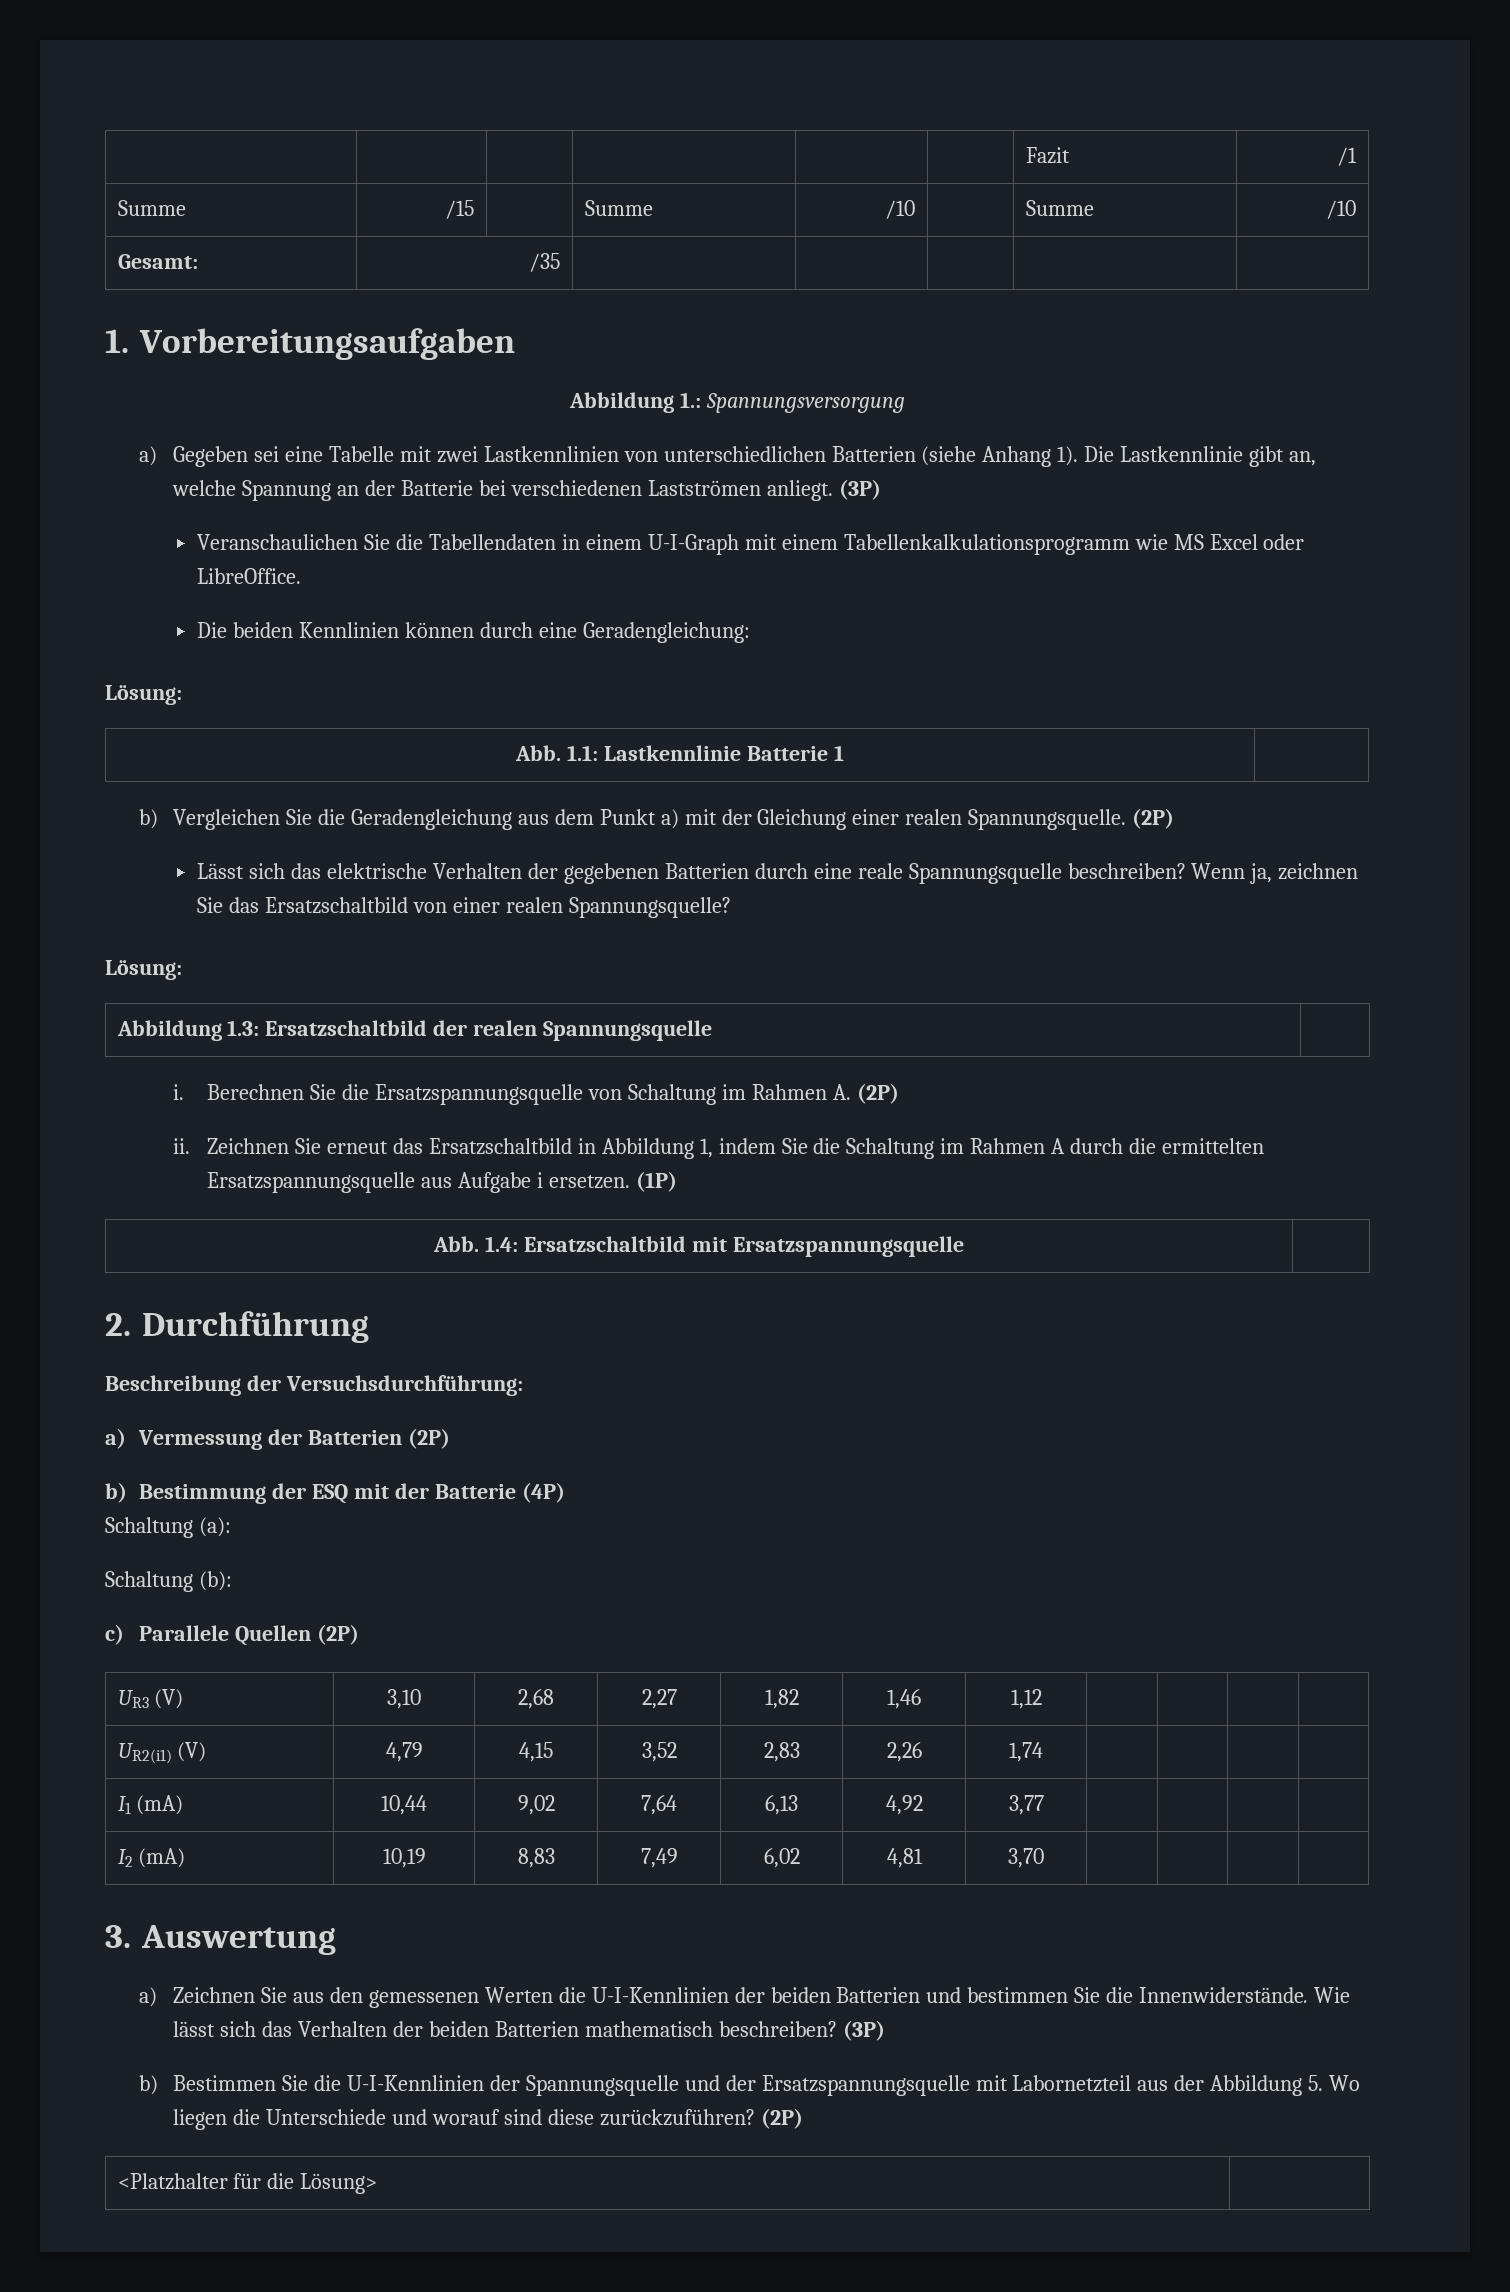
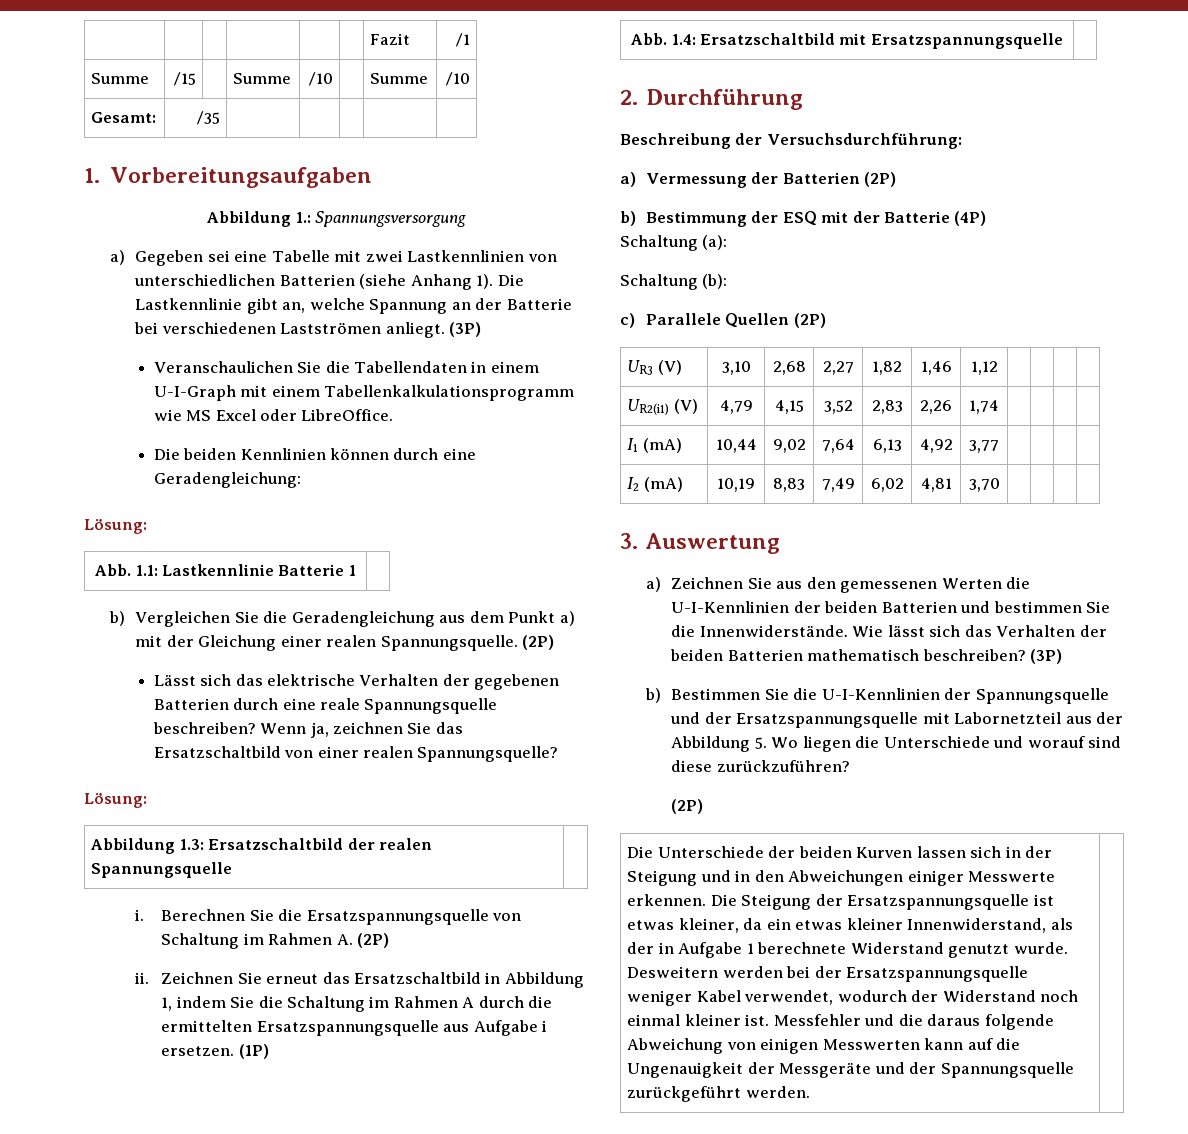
[760,2108,803,2129] [117,2173,378,2194] (2P) // <Platzhalter für die Lösung> -> [671,799,704,814] [627,846,1053,858] [627,870,1056,886] [627,894,1054,910] [627,918,1073,933] [627,942,1068,958] [627,966,1029,982] [627,990,1079,1006] [627,1014,1054,1030] [627,1038,1021,1054] [627,1062,1074,1078] [627,1086,810,1102] // (2P) // Die Unterschiede der beiden Kurven lassen sich in der Steigung und in den Abweichungen einiger Messwerte erkennen. Die Steigung der Ersatzspannungsquelle ist etwas kleiner, da ein etwas kleiner Innenwiderstand, als der in Aufgabe 1 berechnete Widerstand genutzt wurde. Desweitern werden bei der Ersatzspannungsquelle weniger Kabel verwendet, wodurch der Widerstand noch einmal kleiner ist. Messfehler und die daraus folgende Abweichung von einigen Messwerten kann auf die Ungenauigkeit der Messgeräte und der Spannungsquelle zurückgeführt werden.

